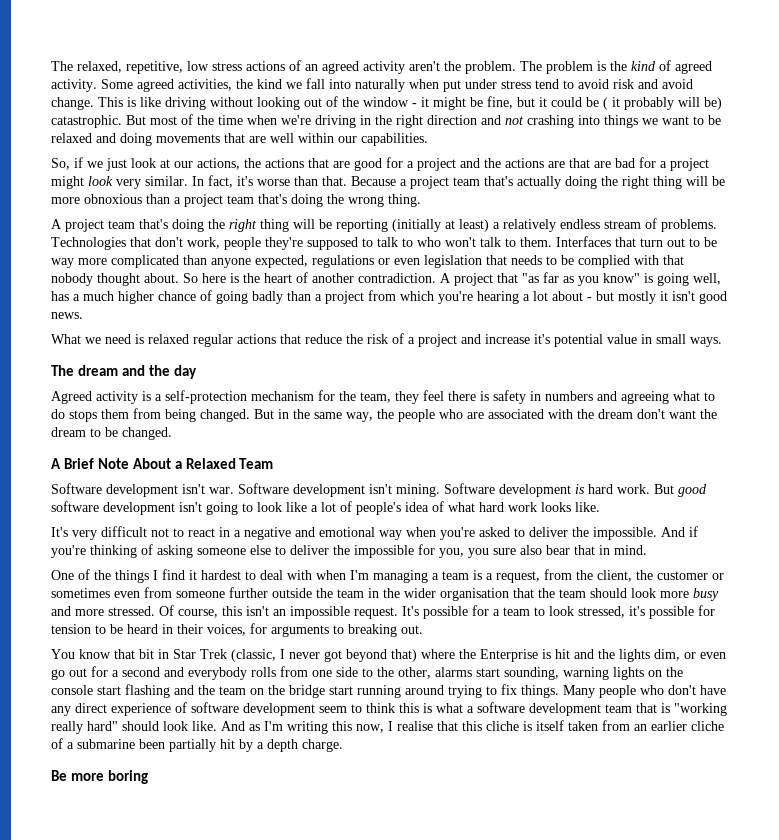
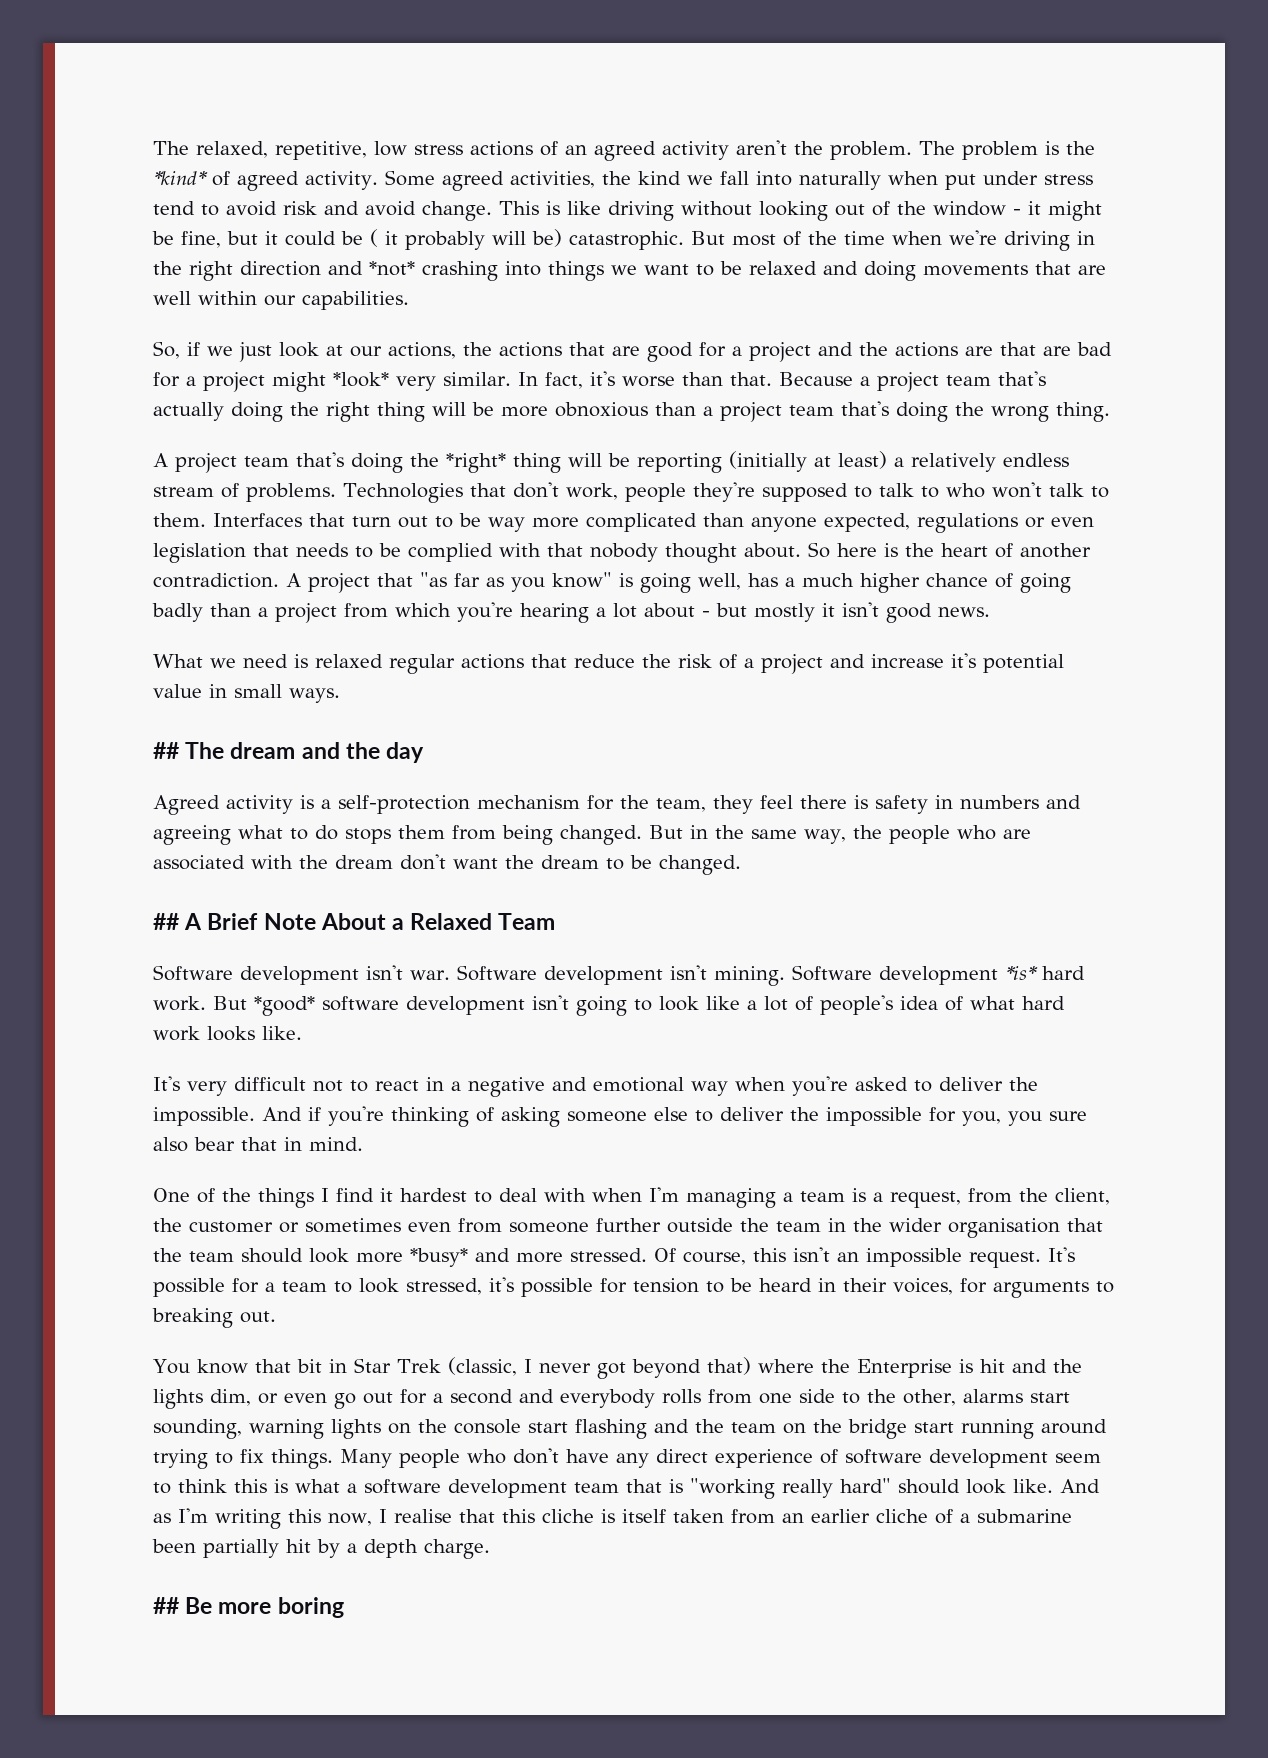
[631,61,656,71] kind -> [153,171,208,185] *kind*
[505,116,524,125] not -> [369,261,415,276] *not*
[88,176,113,186] look -> [333,372,389,387] *look*
[229,219,257,232] right -> [446,453,506,473] *right*
(722, 342) none -> [153,742,179,759] ##
(172, 433) none -> [153,913,179,930] ##
[575,484,585,494] is -> [1004,966,1038,980] *is*
[678,484,707,497] good -> [254,996,315,1016] *good*
[693,588,719,601] busy -> [410,1248,468,1267] *busy*
(343, 745) none -> [153,1597,179,1614] ##

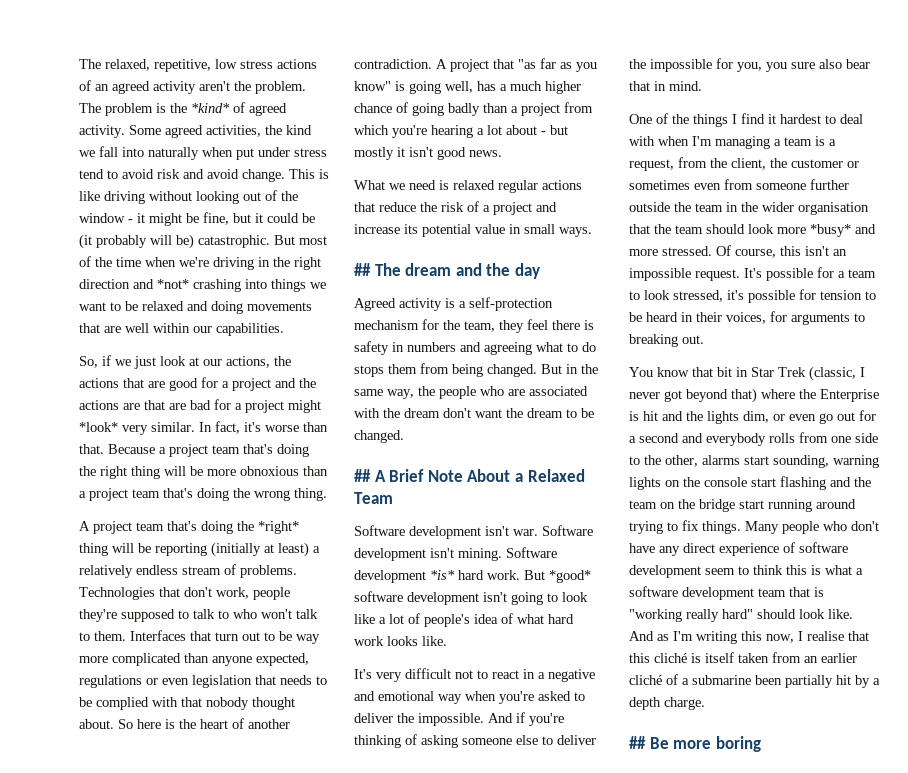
[370,229,398,247] ( it -> [79,234,92,249] (it
[153,402,224,421] actually -> (273, 449) none
[951,653,976,668] it's -> [404,224,418,234] its
[541,1509,594,1523] cliche -> [654,653,687,663] cliché
[875,1509,928,1523] cliche -> [629,675,662,685] cliché

